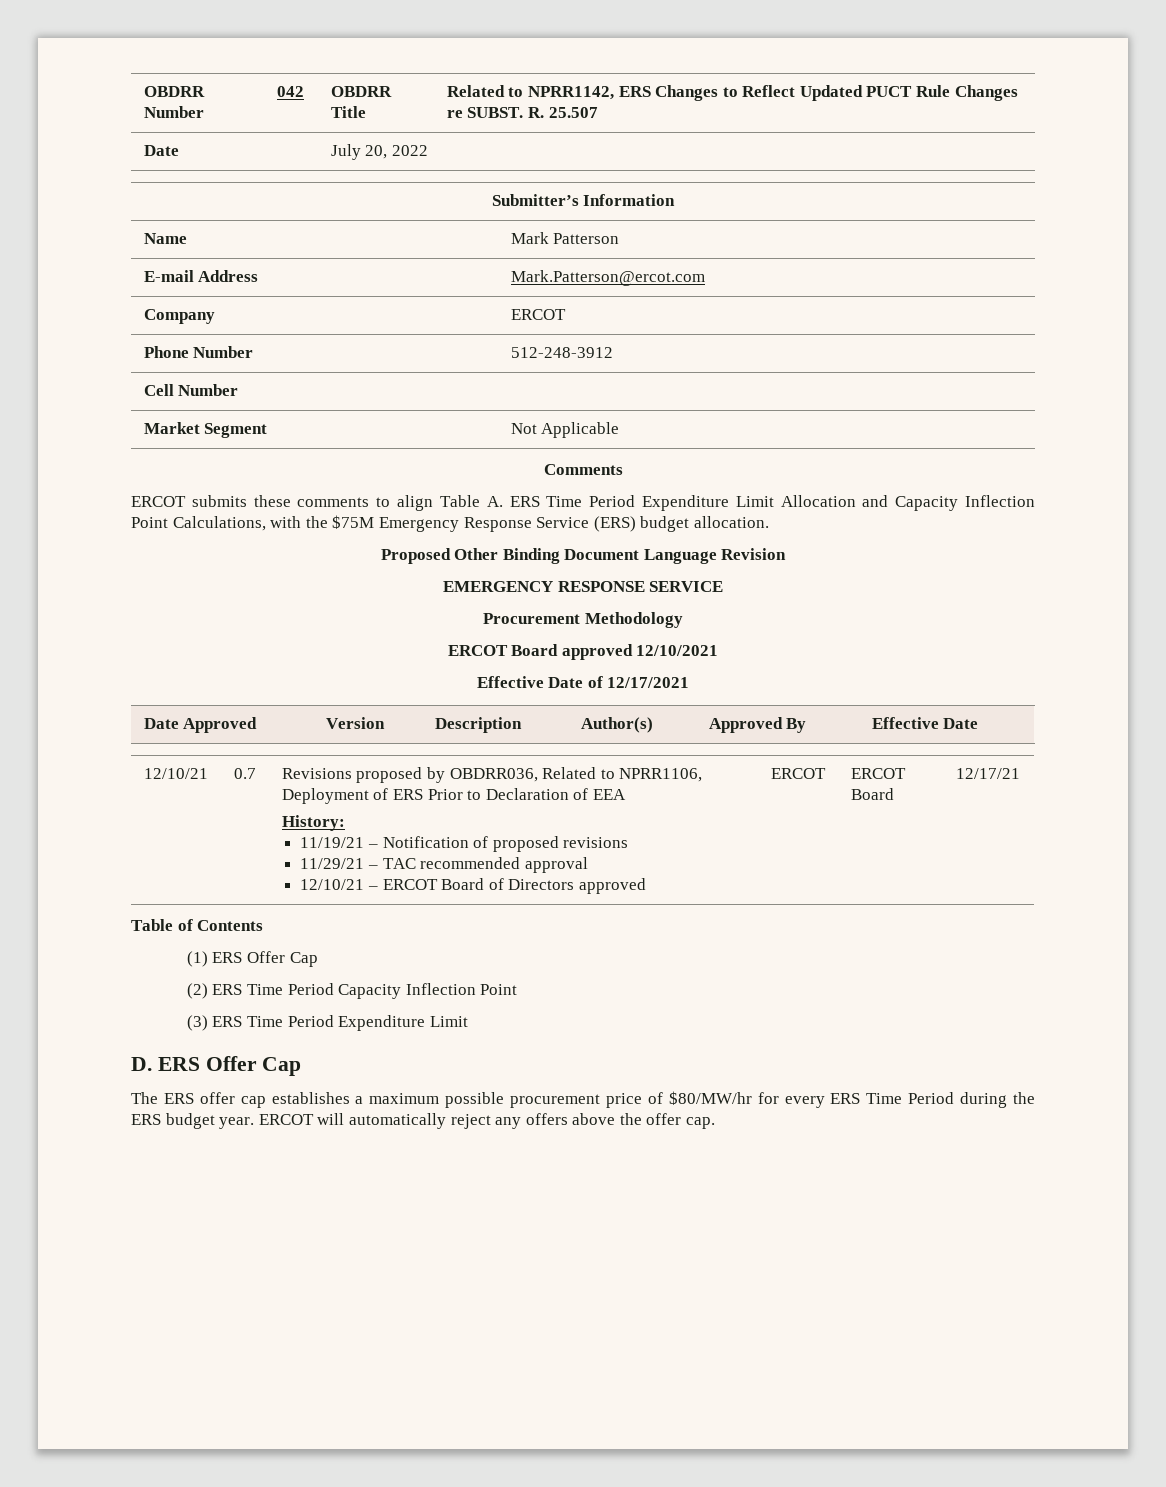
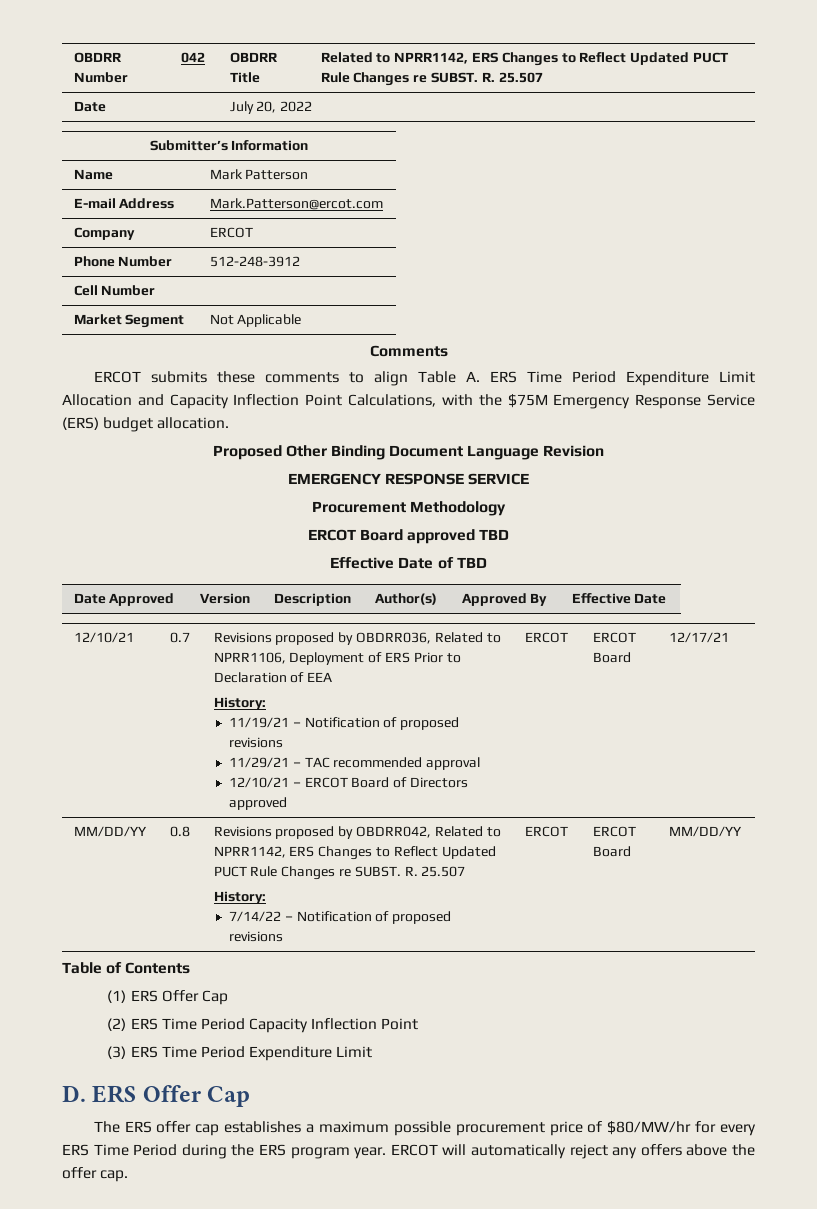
[636,645,719,656] 12/10/2021 -> [479,529,510,540] TBD
[607,677,690,688] 12/17/2021 -> [456,557,487,568] TBD
(1020, 773) none -> [73,826,147,837] [169,826,190,837] [213,826,501,839] [213,846,496,860] [213,866,466,880] [213,891,266,904] [229,911,452,924] [229,931,284,942] [524,826,568,837] [592,826,636,837] [592,846,631,857] [668,826,742,837] // MM/DD/YY | 0.8 | Revisions proposed by OBDRR042, Related to NPRR1142, ERS Changes to Reflect Updated PUCT Rule Changes re SUBST. R. 25.507 // History: // 7/14/22 – Notification of proposed revisions | ERCOT | ERCOT Board | MM/DD/YY
[165,1113,215,1129] budget -> [290,1147,350,1159] program

